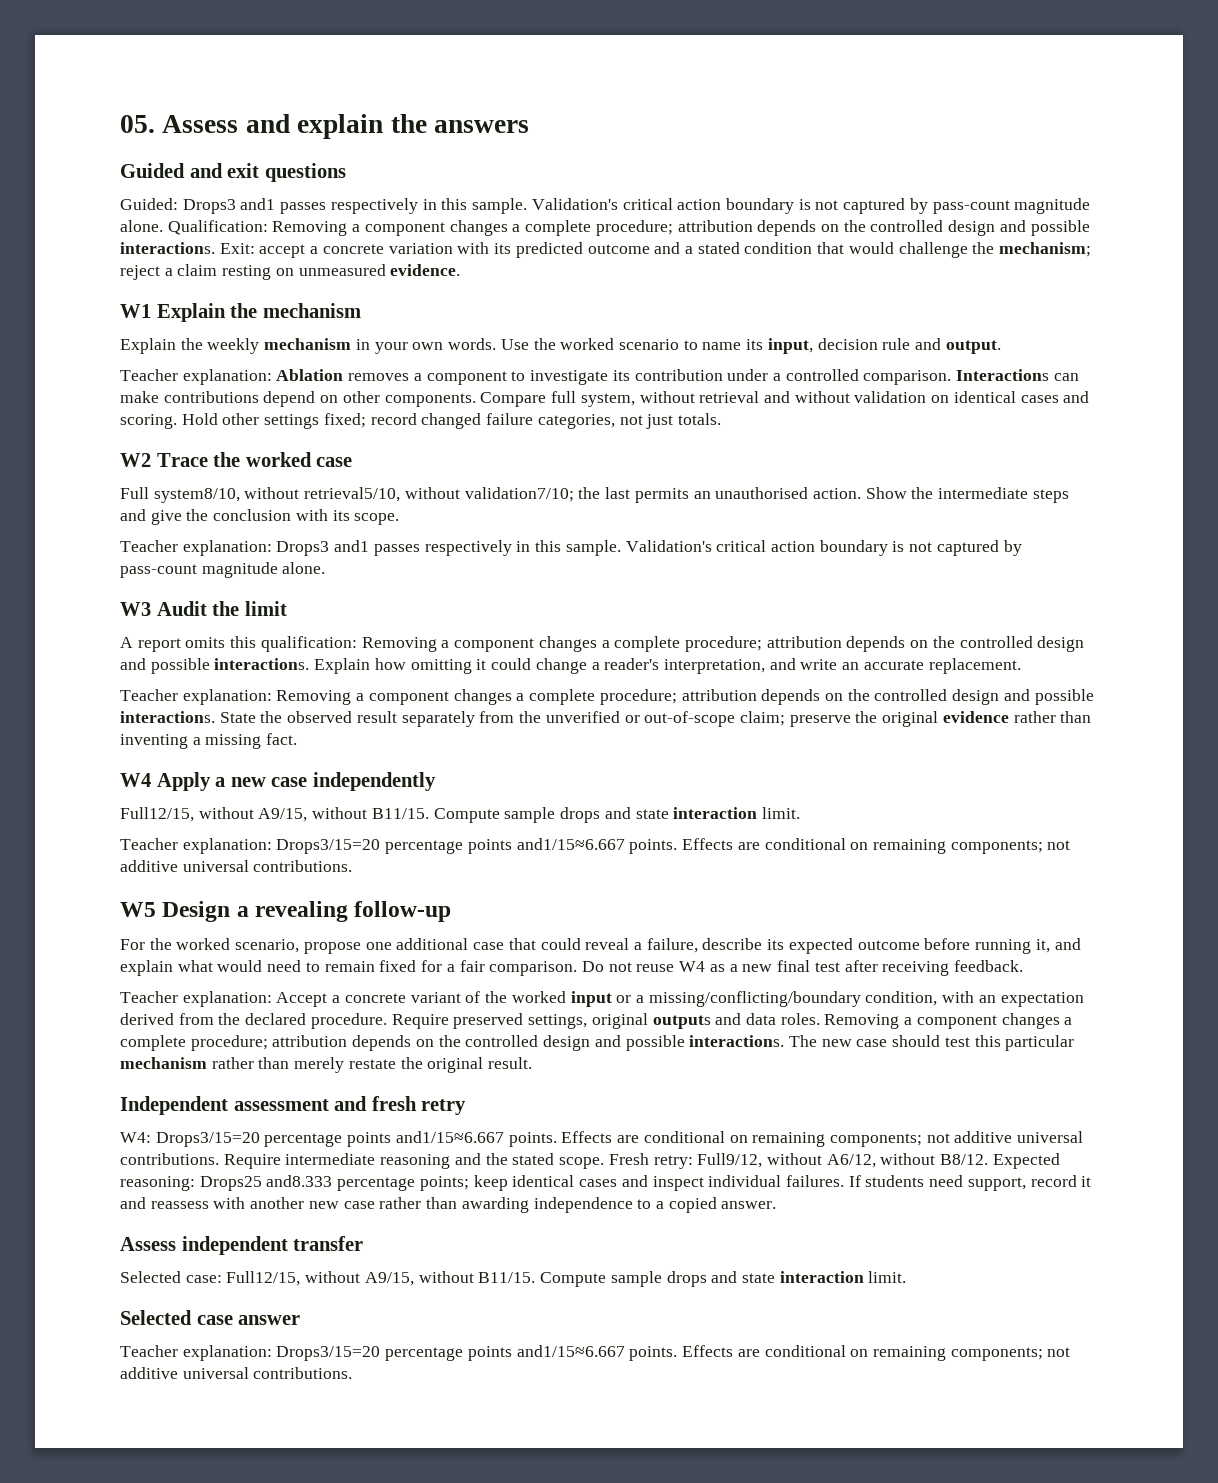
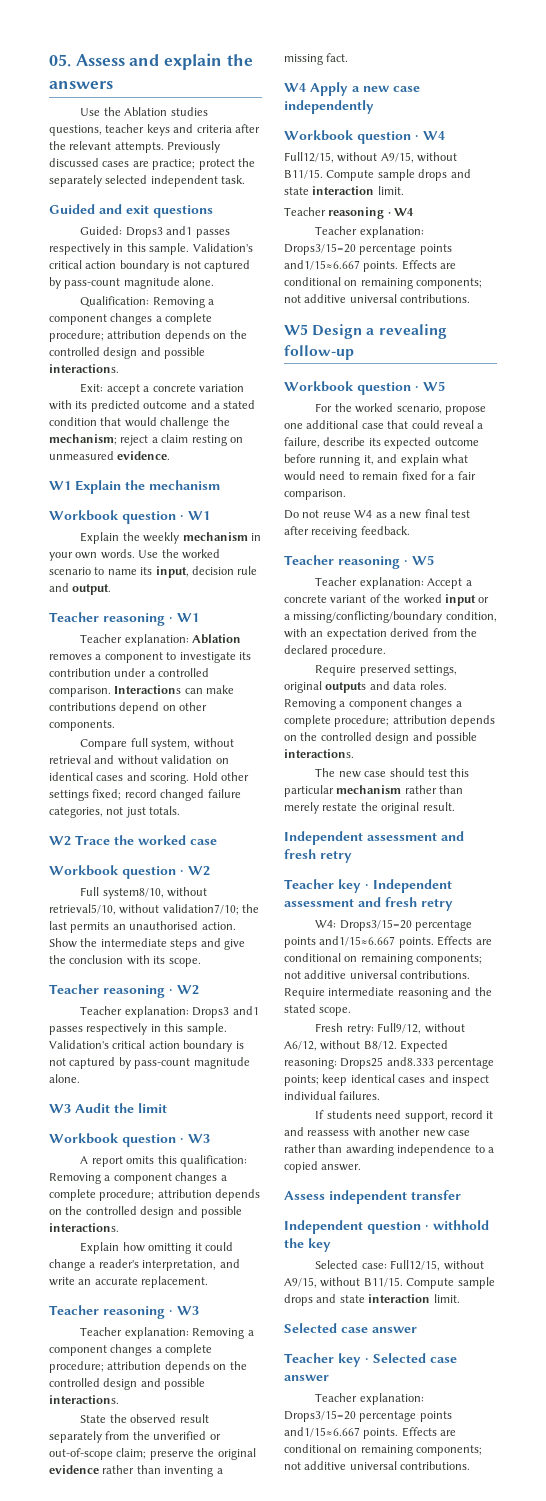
(530, 126) none -> [80,107,208,116] [49,124,260,136] [49,141,221,153] [49,158,255,170] [49,175,246,187] // Use the Ablation studies questions, teacher keys and criteria after the relevant attempts. Previously discussed cases are practice; protect the separately selected independent task.
(163, 226) none -> (215, 281) //
(215, 248) none -> (119, 368) //
(361, 310) none -> [49,510,210,524] // Workbook question · W1
(1001, 347) none -> [49,612,199,626] // Teacher reasoning · W1
(476, 400) none -> (115, 725) //
(353, 462) none -> [49,865,210,879] // Workbook question · W2
(400, 519) none -> [49,984,199,998] // Teacher reasoning · W2
(287, 608) none -> [49,1133,210,1147] // Workbook question · W3
(310, 664) none -> (119, 1227) //
(1021, 666) none -> [49,1305,199,1319] // Teacher reasoning · W3
(215, 717) none -> (119, 1399) //
(436, 781) none -> [284,130,445,144] // Workbook question · W4
(800, 813) none -> [284,207,415,219] // Teacher reasoning · W4
(452, 911) none -> [284,381,445,395] // Workbook question · W5
(578, 968) none -> (346, 494) //
(1023, 966) none -> [284,555,434,569] // Teacher reasoning · W5
(387, 1021) none -> (387, 651) //
(785, 1041) none -> (354, 753) //
(467, 1107) none -> [284,879,452,893] [284,897,453,911] // Teacher key · Independent assessment and fresh retry
(605, 1163) none -> (352, 1011) //
(844, 1181) none -> (381, 1095) //
(364, 1243) none -> [284,1220,489,1234] [284,1238,331,1252] // Independent question · withhold the key
(301, 1320) none -> [284,1353,457,1367] [284,1374,329,1381] // Teacher key · Selected case answer

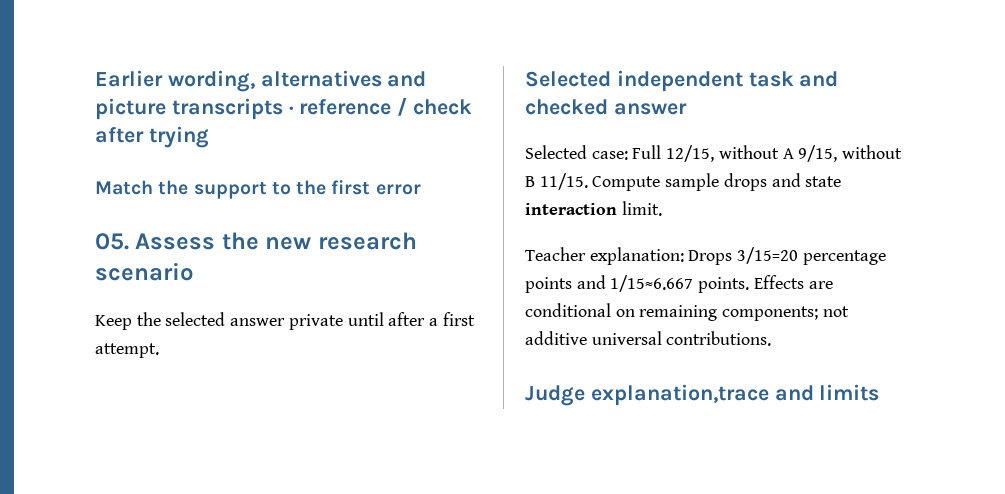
[49,53,253,70] [49,81,113,89] [80,107,208,116] [49,124,260,136] [49,141,221,153] [49,158,255,170] [49,175,246,187] [49,204,213,218] [80,226,230,238] [49,243,253,255] [49,260,250,272] [49,277,215,289] [80,296,215,308] [49,313,213,325] [49,330,247,342] [49,347,206,359] [49,364,119,373] [80,383,244,395] [49,400,256,412] [49,417,230,429] [49,434,243,446] [49,451,171,460] [49,480,220,494] [49,510,210,524] [80,532,261,544] [49,549,220,561] [49,566,258,578] [49,583,112,595] [49,612,199,626] [80,634,242,646] [49,652,251,663] [49,668,210,677] [49,685,235,697] [49,702,208,714] [49,720,115,731] [80,738,234,750] [49,755,229,765] [49,772,249,784] [49,789,241,801] [49,806,181,818] [49,835,217,846] [49,865,210,879] [80,887,208,899] [49,904,260,915] [49,921,236,933] [49,938,245,950] [49,955,201,967] [49,984,199,998] [80,1006,259,1018] [49,1023,227,1035] [49,1040,244,1052] [49,1057,250,1069] [49,1074,80,1083] [49,1103,167,1113] [49,1133,210,1147] [80,1155,247,1167] [49,1172,227,1184] [49,1189,261,1201] [49,1206,242,1218] [49,1223,119,1232] [80,1242,233,1254] [49,1259,240,1271] [49,1276,209,1288] [49,1305,199,1319] [80,1327,254,1339] [49,1344,213,1356] [49,1361,247,1373] [49,1378,206,1390] [49,1395,119,1404] [80,1414,209,1423] [49,1431,221,1443] [49,1448,256,1460] [49,1465,223,1477] [284,53,349,65] [284,82,420,96] [284,100,374,114] [284,130,445,144] [284,152,458,163] [284,169,323,179] 05. Assess and explain the answers // Use the Ablation studies questions, teacher keys and criteria after the relevant attempts. Previously discussed cases are practice; protect the separately selected independent task. // Guided and exit questions // Guided: Drops3 and1 passes respectively in this sample. Validation's critical action boundary is not captured by pass-count magnitude alone. // Qualification: Removing a component changes a complete procedure; attribution depends on the controlled design and possible interactions. // Exit: accept a concrete variation with its predicted outcome and a stated condition that would challenge the mechanism; reject a claim resting on unmeasured evidence. // W1 Explain the mechanism // Workbook question · W1 // Explain the weekly mechanism in your own words. Use the worked scenario to name its input, decision rule and output. // Teacher reasoning · W1 // Teacher explanation: Ablation removes a component to investigate its contribution under a controlled comparison. Interactions can make contributions depend on other components. // Compare full system, without retrieval and without validation on identical cases and scoring. Hold other settings fixed; record changed failure categories, not just totals. // W2 Trace the worked case // Workbook question · W2 // Full system8/10, without retrieval5/10, without validation7/10; the last permits an unauthorised action. Show the intermediate steps and give the conclusion with its scope. // Teacher reasoning · W2 // Teacher explanation: Drops3 and1 passes respectively in this sample. Validation's critical action boundary is not captured by pass-count magnitude alone. // W3 Audit the limit // Workbook question · W3 // A report omits this qualification: Removing a component changes a complete procedure; attribution depends on the controlled design and possible interactions. // Explain how omitting it could change a reader's interpretation, and write an accurate replacement. // Teacher reasoning · W3 // Teacher explanation: Removing a component changes a complete procedure; attribution depends on the controlled design and possible interactions. // State the observed result separately from the unverified or out-of-scope claim; preserve the original evidence rather than inventing a missing fact. // W4 Apply a new case independently // Workbook question · W4 // Full12/15, without A9/15, without B11/15. -> [95,70,427,92] [95,97,473,120] [95,126,209,148] [95,180,421,199] [95,232,417,250] [95,262,194,281] [95,312,475,330] [95,343,159,358] [525,70,839,92] [525,99,687,115] [525,145,903,162] [525,173,588,190] Earlier wording, alternatives and picture transcripts · reference / check after trying // Match the support to the first error // 05. Assess the new research scenario // Keep the selected answer private until after a first attempt. // Selected independent task and checked answer // Selected case: Full 12/15, without A 9/15, without B 11/15.
[328,207,415,219] [315,226,424,238] [284,243,452,255] [284,260,360,270] reasoning · W4 // Teacher explanation: Drops3/15=20 percentage points and1/15≈6.667 -> [589,247,886,265] [525,275,694,293] explanation: Drops 3/15=20 percentage points and 1/15≈6.667
[284,324,447,339] [284,345,354,360] [284,381,445,395] [315,403,486,415] [284,420,484,429] [284,437,479,449] [284,454,468,466] [284,471,476,481] [284,489,346,500] [284,509,470,519] [284,526,410,538] [284,555,434,569] [315,577,472,589] [284,594,490,606] [284,611,497,623] [284,628,477,640] [284,645,387,657] [315,664,458,676] [284,681,447,693] [284,698,462,710] [284,715,496,727] [284,732,477,744] [284,749,354,758] [315,768,470,778] [284,785,464,797] [284,802,455,814] [284,831,464,845] [284,849,352,863] [284,879,452,893] [284,897,453,911] [315,919,473,931] [284,936,492,948] [284,953,483,965] [284,970,471,979] [284,987,492,999] [284,1004,352,1016] [315,1023,465,1035] [284,1040,449,1052] [284,1057,495,1069] [284,1074,489,1086] [284,1091,381,1100] [315,1110,494,1122] [284,1127,470,1137] [284,1144,494,1156] [284,1161,362,1173] [284,1190,461,1204] [284,1220,489,1234] [284,1238,331,1252] [315,1260,484,1271] [284,1277,495,1289] [284,1294,460,1306] [284,1323,417,1333] [284,1353,457,1367] [284,1374,329,1381] [315,1393,424,1405] [284,1410,452,1422] [284,1427,457,1439] [284,1444,483,1456] [284,1461,471,1470] W5 Design a revealing follow-up // Workbook question · W5 // For the worked scenario, propose one additional case that could reveal a failure, describe its expected outcome before running it, and explain what would need to remain fixed for a fair comparison. // Do not reuse W4 as a new final test after receiving feedback. // Teacher reasoning · W5 // Teacher explanation: Accept a concrete variant of the worked input or a missing/conflicting/boundary condition, with an expectation derived from the declared procedure. // Require preserved settings, original outputs and data roles. Removing a component changes a complete procedure; attribution depends on the controlled design and possible interactions. // The new case should test this particular mechanism rather than merely restate the original result. // Independent assessment and fresh retry // Teacher key · Independent assessment and fresh retry // W4: Drops3/15=20 percentage points and1/15≈6.667 points. Effects are conditional on remaining components; not additive universal contributions. Require intermediate reasoning and the stated scope. // Fresh retry: Full9/12, without A6/12, without B8/12. Expected reasoning: Drops25 and8.333 percentage points; keep identical cases and inspect individual failures. // If students need support, record it and reassess with another new case rather than awarding independence to a copied answer. // Assess independent transfer // Independent question · withhold the key // Selected case: Full12/15, without A9/15, without B11/15. Compute sample drops and state interaction limit. // Selected case answer // Teacher key · Selected case answer // Teacher explanation: Drops3/15=20 percentage points and1/15≈6.667 points. Effects are conditional on remaining components; not additive universal contributions. -> [525,384,880,406] Judge explanation,trace and limits

